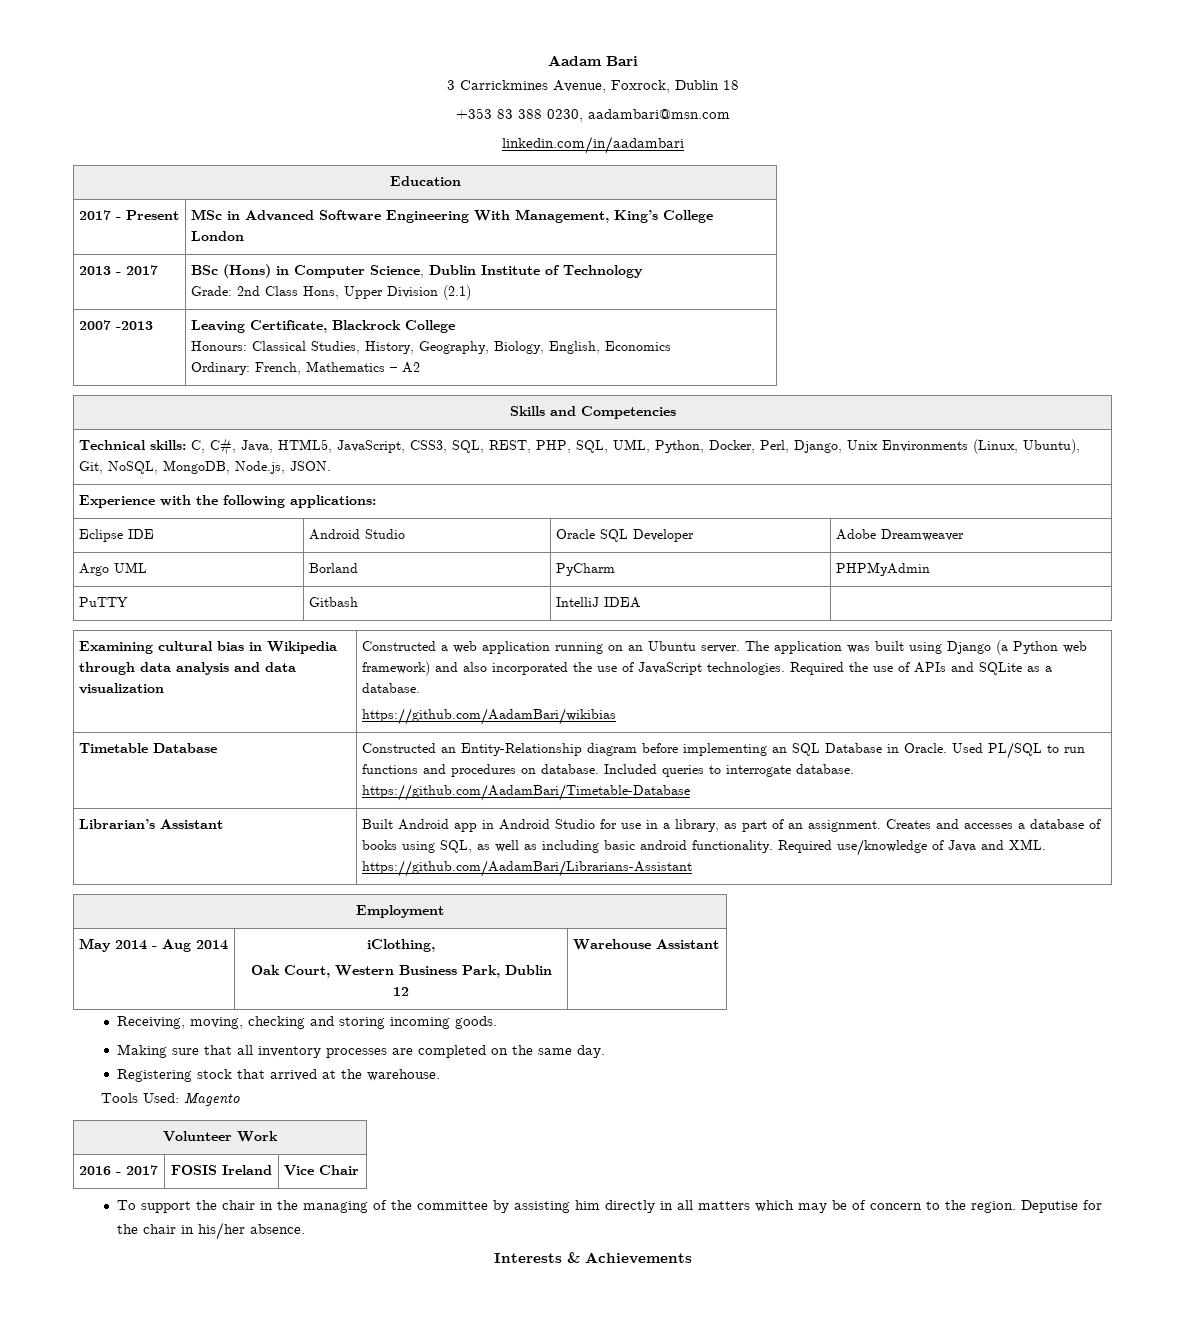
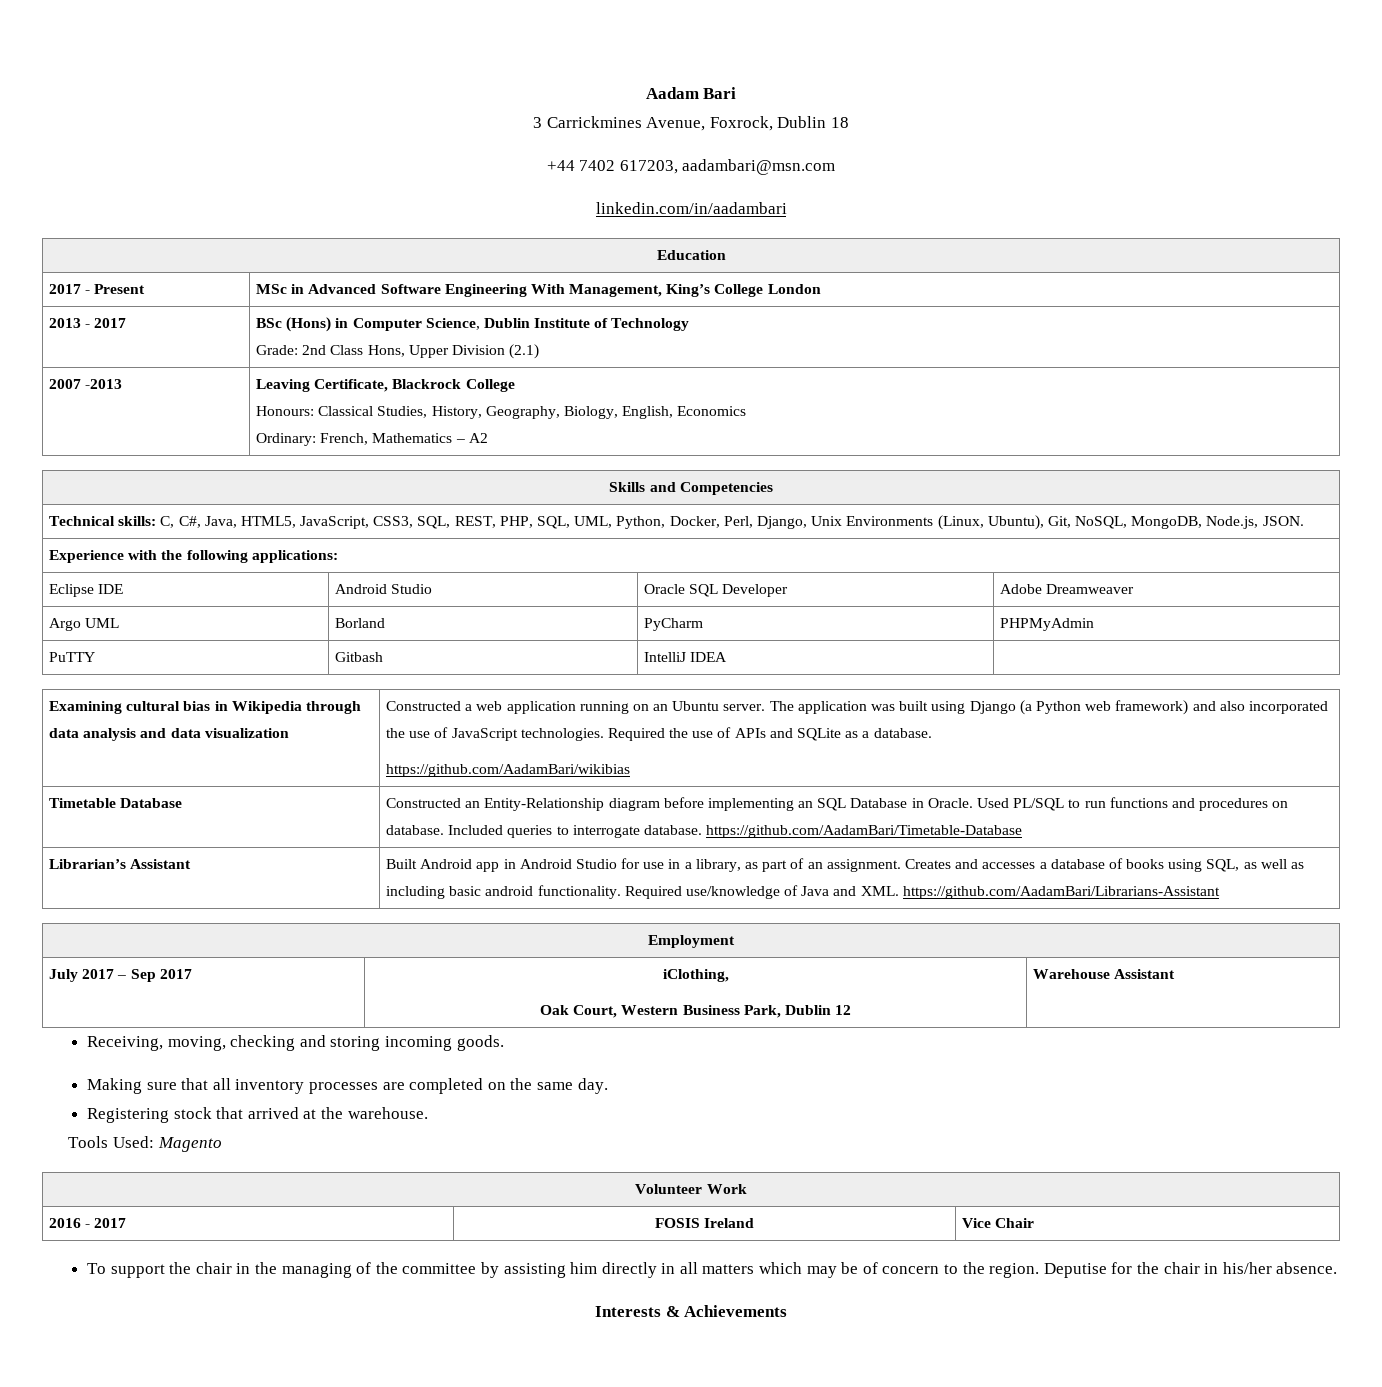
[455,108,583,122] +353 83 388 0230, -> [546,160,678,174] +44 7402 617203,
[79,938,229,952] May 2014 - Aug 2014 -> [48,969,192,982] July 2017 – Sep 2017

